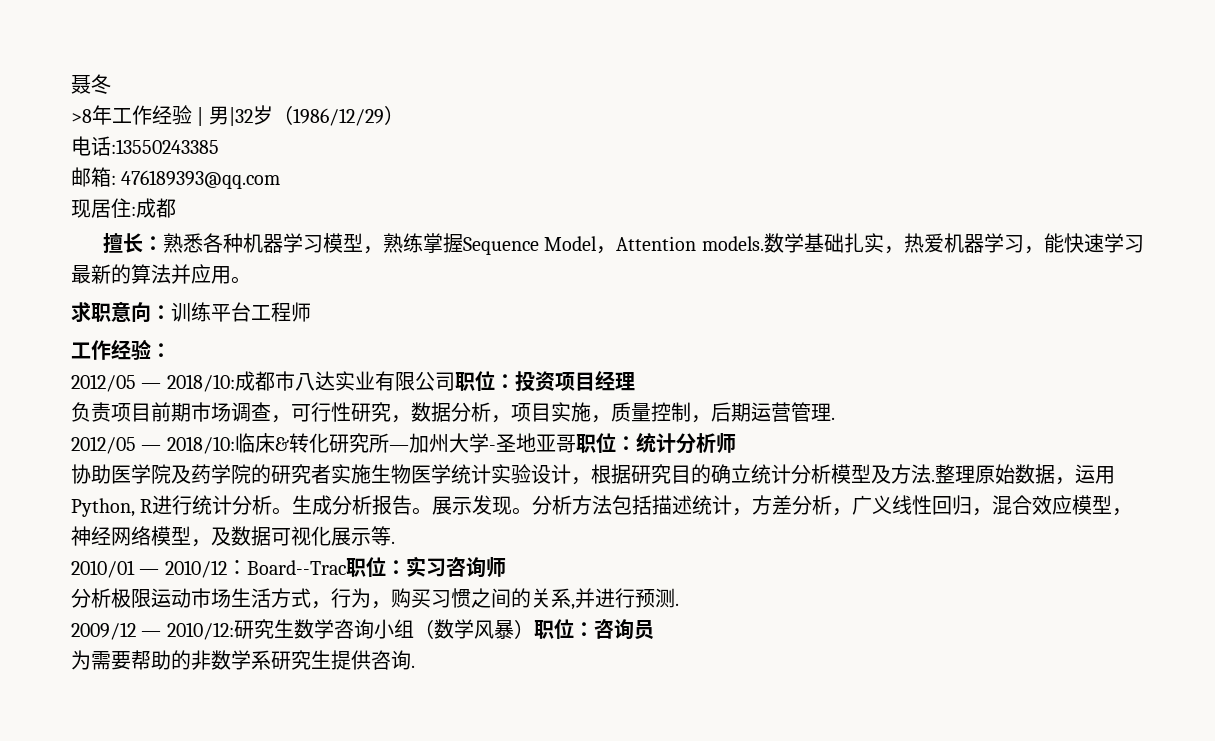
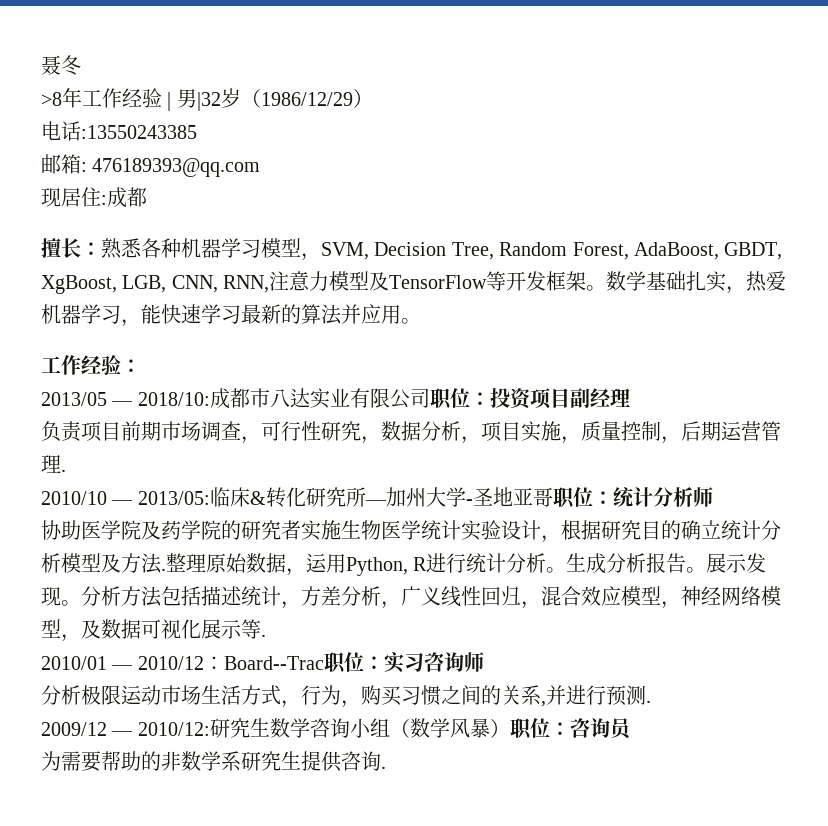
[383,233,764,255] 熟练掌握Sequence Model，Attention models. -> [321,242,783,260] [41,271,607,294] SVM, Decision Tree, Random Forest, AdaBoost, GBDT, XgBoost, LGB, CNN, RNN,注意力模型及TensorFlow等开发框架。
[71,302,311,323] // 求职意向：训练平台工程师 -> (421, 321) none
[71,374,136,392] 2012/05 -> [41,392,107,406] 2013/05
(595, 381) none -> [569,388,590,408] 副
[71,436,235,454] 2012/05 — 2018/10: -> [41,491,210,505] 2010/10 — 2013/05:

